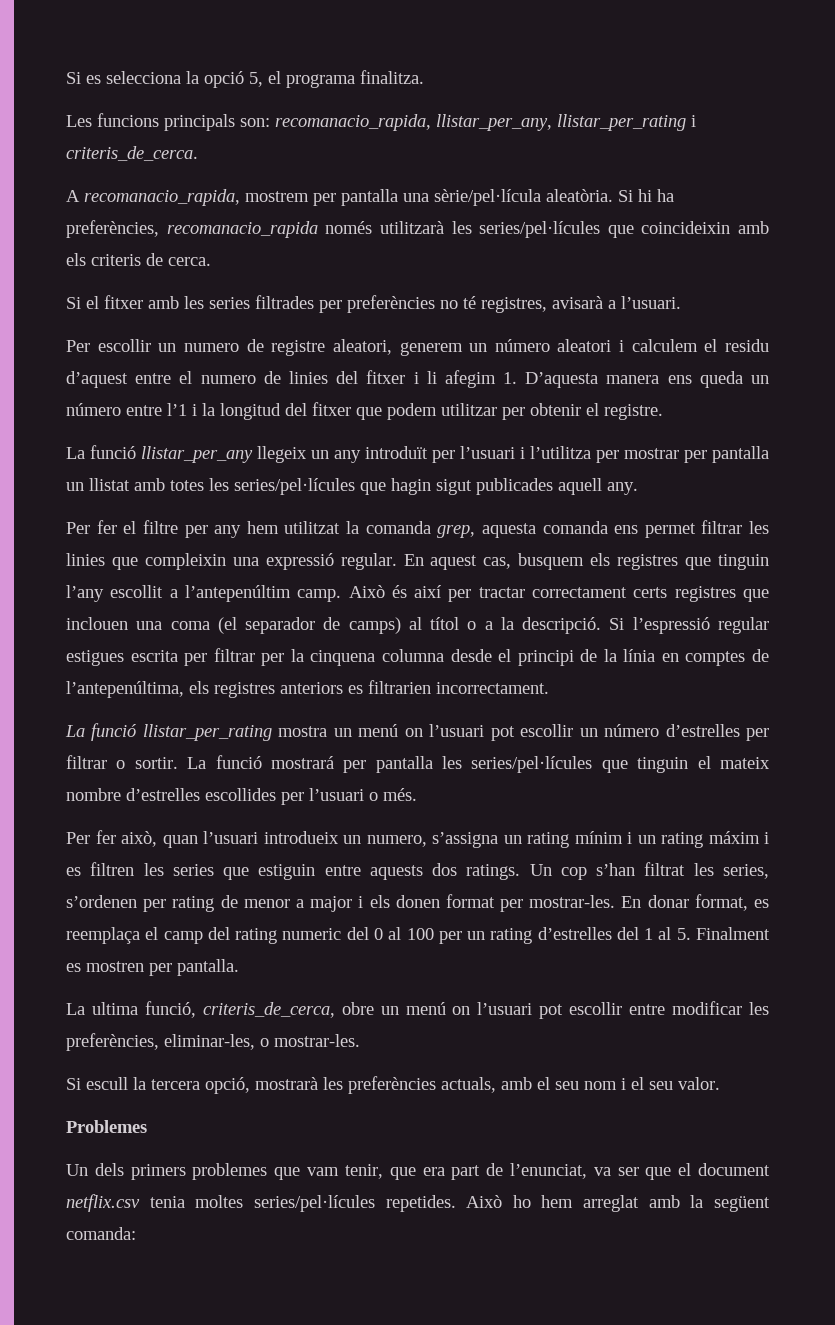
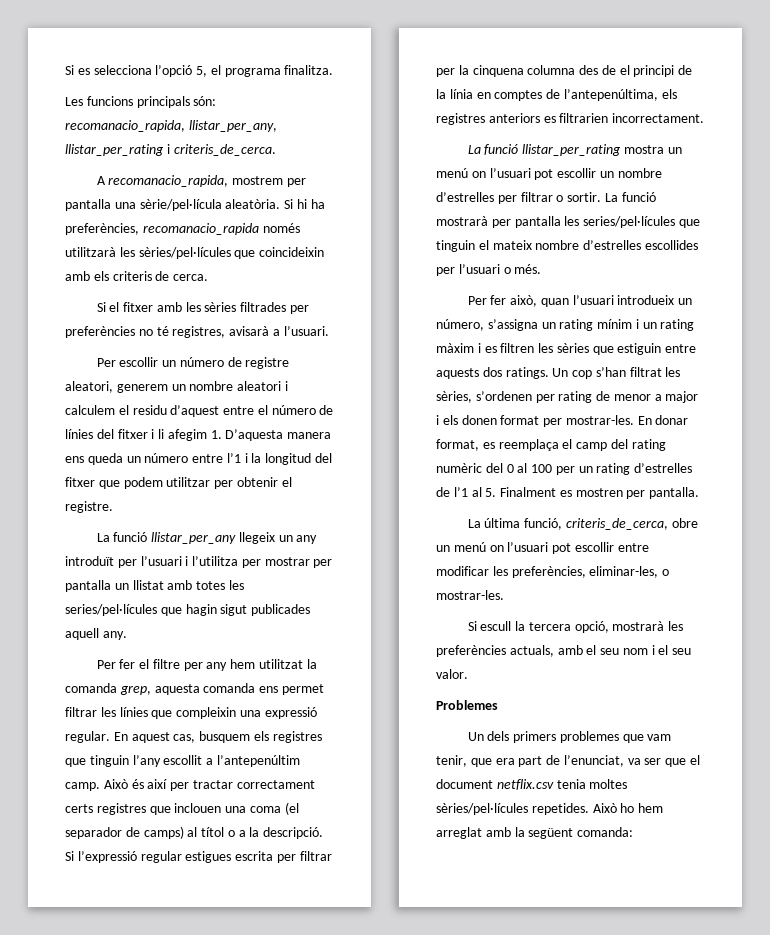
[186,71,244,88] la opció -> [155,65,193,77] l’opció
[240,118,270,127] son: -> [193,96,217,106] són:
[479,221,601,238] series/pel·lícules -> [138,247,231,259] sèries/pel·lícules
[209,297,250,309] series -> [204,302,237,312] sèries
[183,343,239,352] numero -> [179,357,224,367] número
[494,339,550,352] número -> [189,381,234,391] nombre
[200,371,328,384] numero de linies -> [271,405,334,415] [65,429,93,439] número de línies
[66,553,105,566] linies -> [119,707,148,717] línies
[632,617,710,634] l’espressió -> [77,851,137,863] l’expressió
[450,649,492,662] desde -> [579,65,616,75] des de
[604,724,660,737] número -> [617,168,662,178] nombre
[270,756,334,769] mostrará -> [436,216,488,226] mostrarà
[366,835,427,847] numero, -> [436,319,484,331] número,
[708,831,760,844] máxim -> [436,343,474,353] màxim
[172,864,214,876] series -> [556,343,589,353] sèries
[722,864,769,879] series, -> [436,391,472,403] sèries,
[282,928,342,940] numeric -> [436,463,482,473] numèric
[616,927,654,940] del 1 -> [436,487,468,497] de l’1
[91,1002,138,1015] ultima -> [484,518,521,528] última
[253,1195,375,1212] series/pel·lícules -> [436,803,528,815] sèries/pel·lícules

